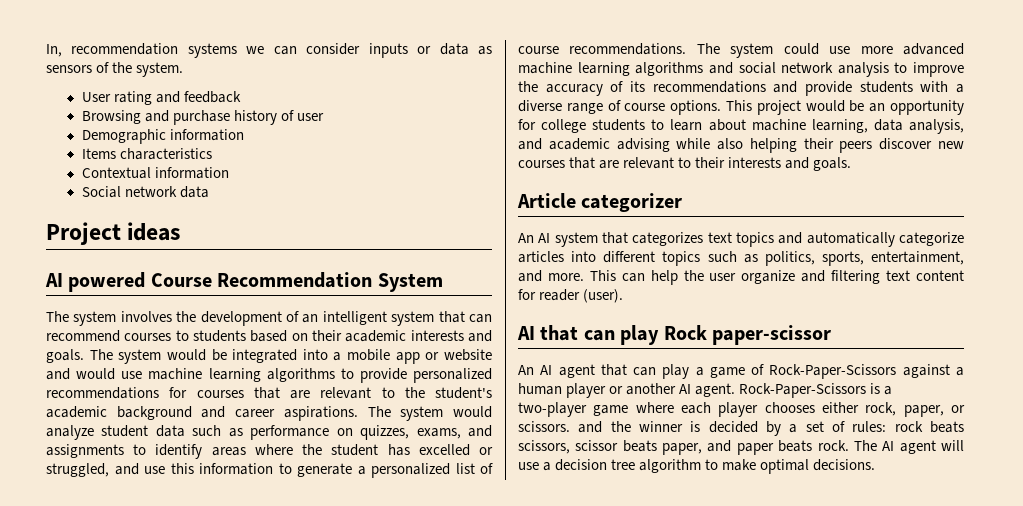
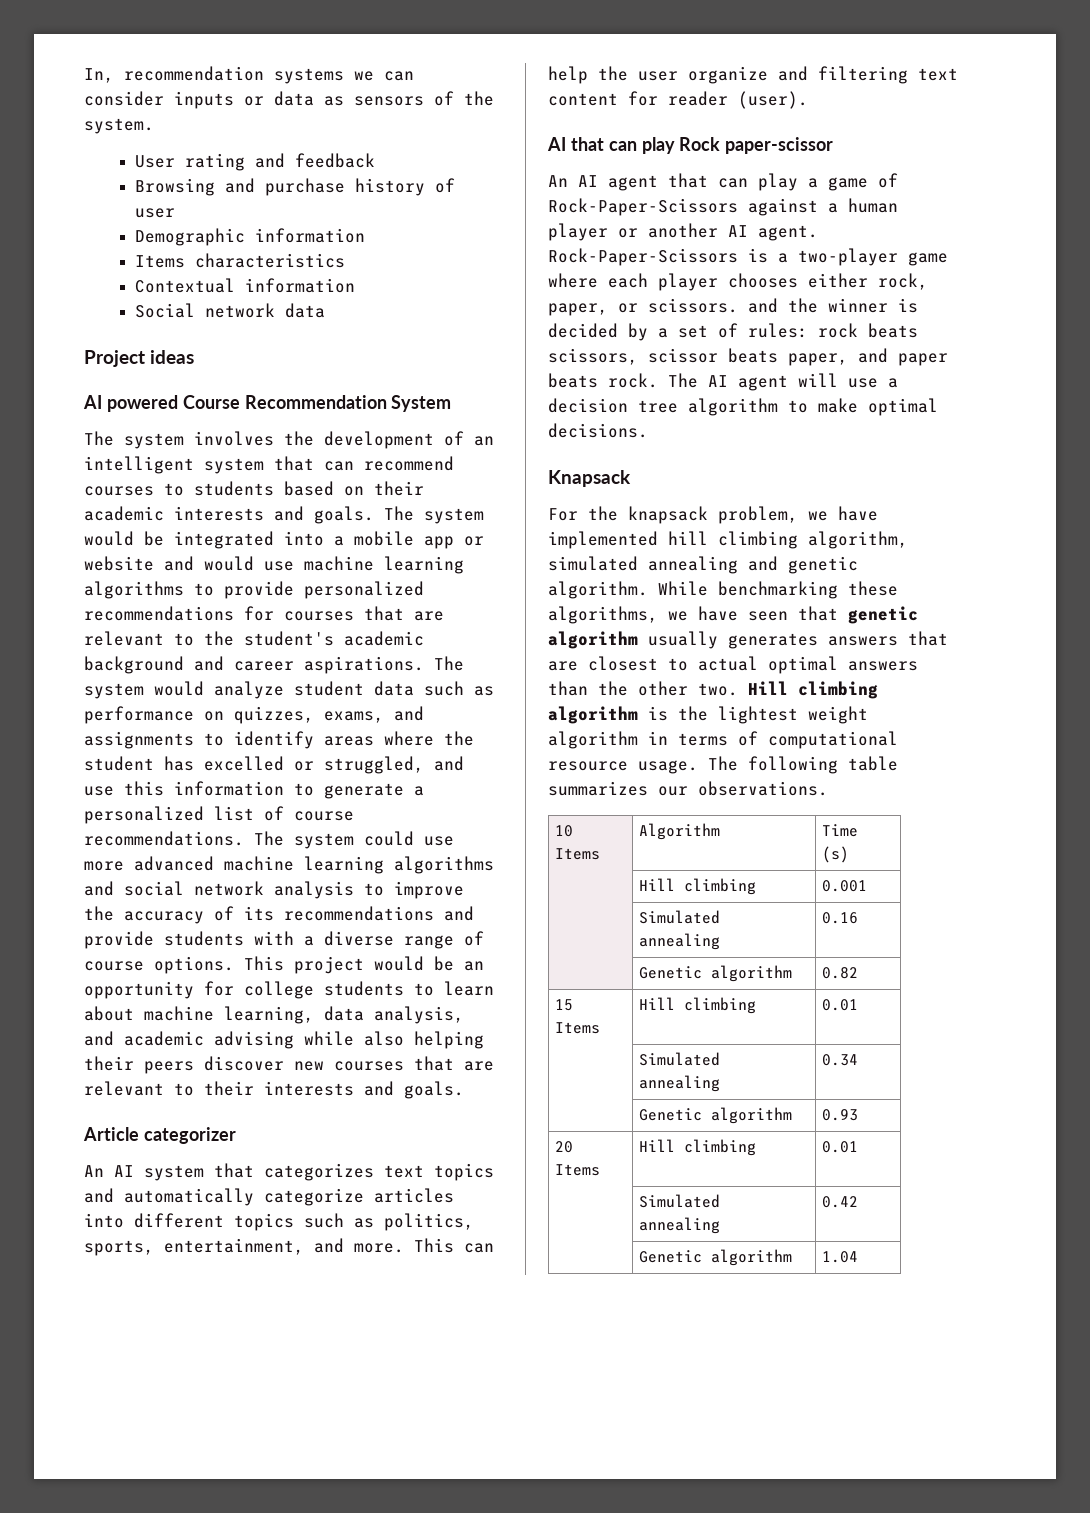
(876, 465) none -> [548,470,631,487] [548,506,878,524] [548,531,908,549] [548,556,858,574] [548,581,898,599] [548,606,918,624] [548,631,948,649] [548,656,918,674] [548,681,878,699] [548,706,868,724] [548,731,898,749] [548,756,898,774] [548,781,828,796] [555,825,574,837] [555,848,601,860] [639,823,721,840] [822,824,859,837] [822,846,850,863] [639,878,757,895] [822,880,868,892] [639,910,721,924] [639,933,721,950] [822,912,859,924] [639,965,793,982] [822,967,859,979] [555,999,574,1011] [555,1022,601,1034] [639,997,757,1014] [822,999,859,1011] [639,1052,721,1066] [639,1075,721,1092] [822,1054,859,1066] [639,1107,793,1124] [822,1109,859,1121] [555,1141,574,1153] [555,1164,601,1176] [639,1139,757,1156] [822,1141,859,1153] [639,1194,721,1208] [639,1217,721,1234] [822,1196,859,1208] [639,1249,793,1266] [822,1251,859,1263] // Knapsack // For the knapsack problem, we have implemented hill climbing algorithm, simulated annealing and genetic algorithm. While benchmarking these algorithms, we have seen that genetic algorithm usually generates answers that are closest to actual optimal answers than the other two. Hill climbing algorithm is the lightest weight algorithm in terms of computational resource usage. The following table summarizes our observations. // 10 Items | Algorithm | Time (s) // | Hill climbing | 0.001 // | Simulated annealing | 0.16 // | Genetic algorithm | 0.82 // 15 Items | Hill climbing | 0.01 // | Simulated annealing | 0.34 // | Genetic algorithm | 0.93 // 20 Items | Hill climbing | 0.01 // | Simulated annealing | 0.42 // | Genetic algorithm | 1.04

